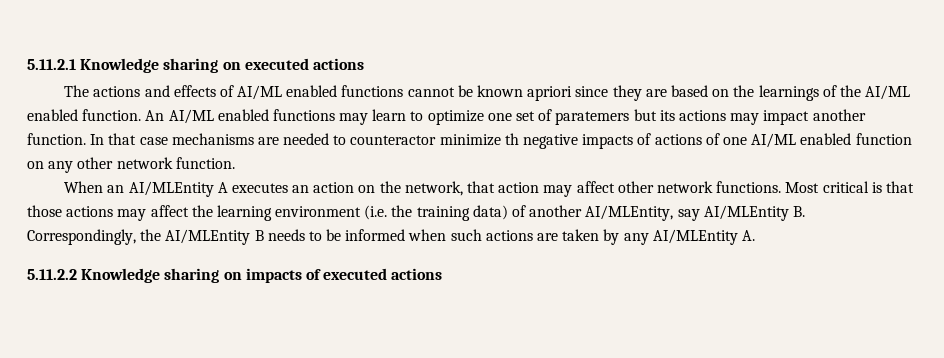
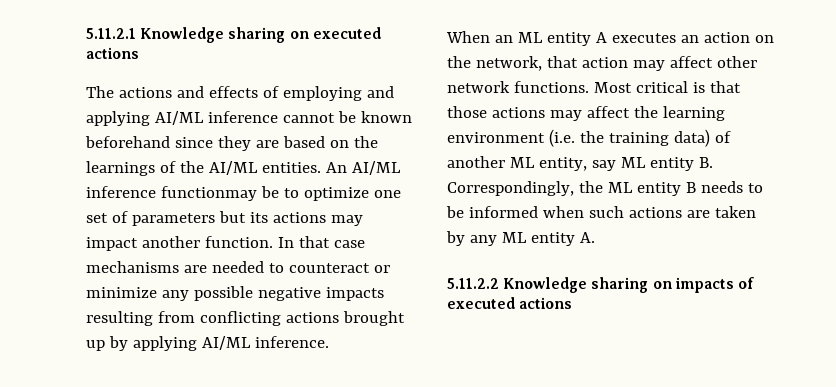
[237,85,404,100] AI/ML enabled functions -> [282,86,394,101] [86,111,278,126] employing and applying AI/ML inference
[527,86,573,101] apriori -> [85,136,170,148] beforehand
[27,109,407,125] enabled function. An AI/ML enabled functions may learn -> [261,161,401,175] [86,186,279,201] entities. An AI/ML inference functionmay be
[555,111,630,125] paratemers -> [131,213,215,226] parameters
[350,133,912,149] [27,157,235,173] counteractor minimize th negative impacts of actions of one AI/ML enabled function on any other network function. -> [288,263,390,273] [86,286,384,301] [86,311,405,326] [86,336,329,351] counteract or minimize any possible negative impacts resulting from conflicting actions brought up by applying AI/ML inference.
[128,181,214,197] AI/MLEntity -> [517,32,591,46] ML entity
[585,205,789,221] AI/MLEntity, say AI/MLEntity -> [509,157,694,171] ML entity, say ML entity
[165,229,251,245] AI/MLEntity -> [607,182,681,196] ML entity
[652,229,738,245] AI/MLEntity -> [501,232,575,246] ML entity

